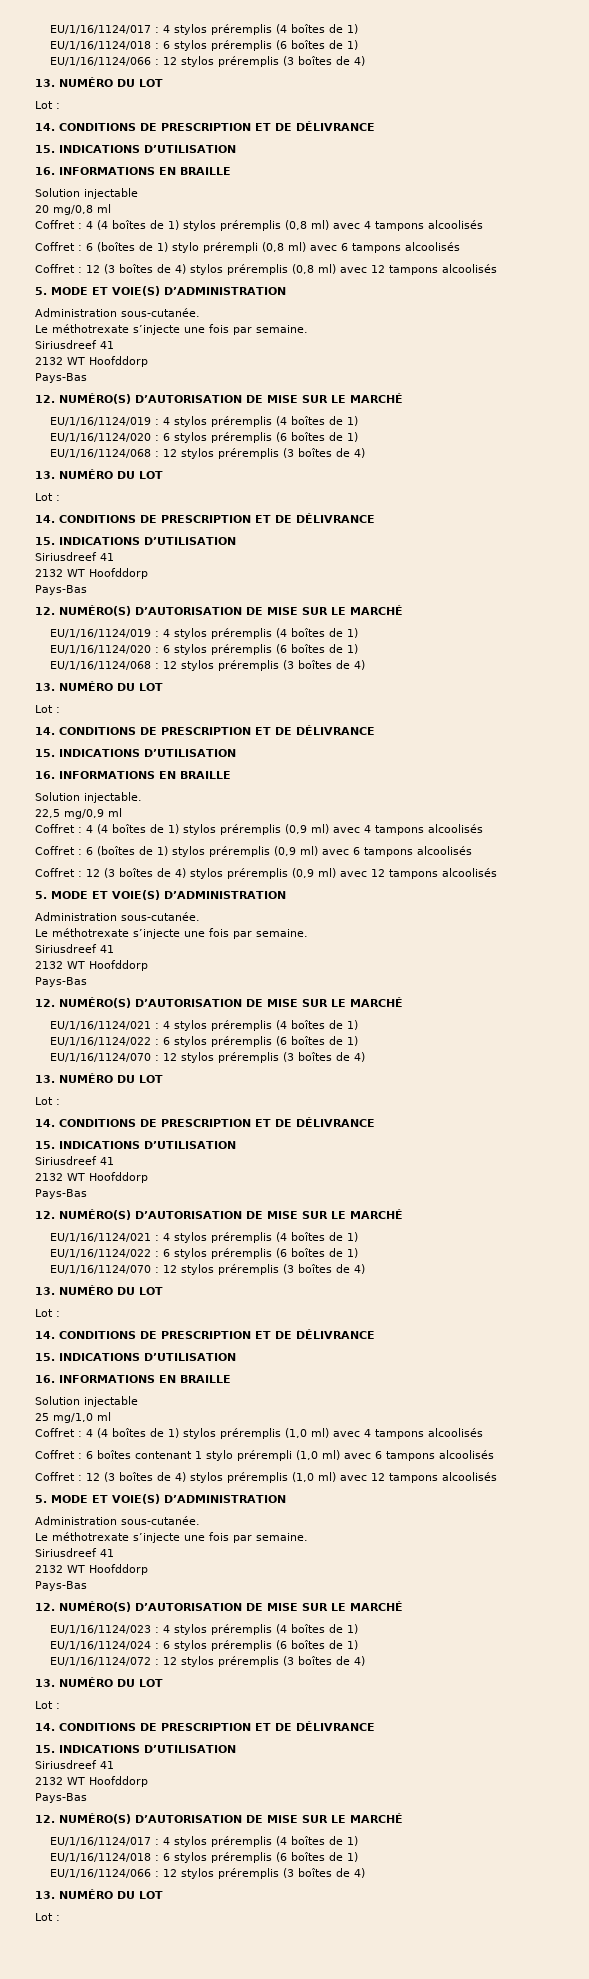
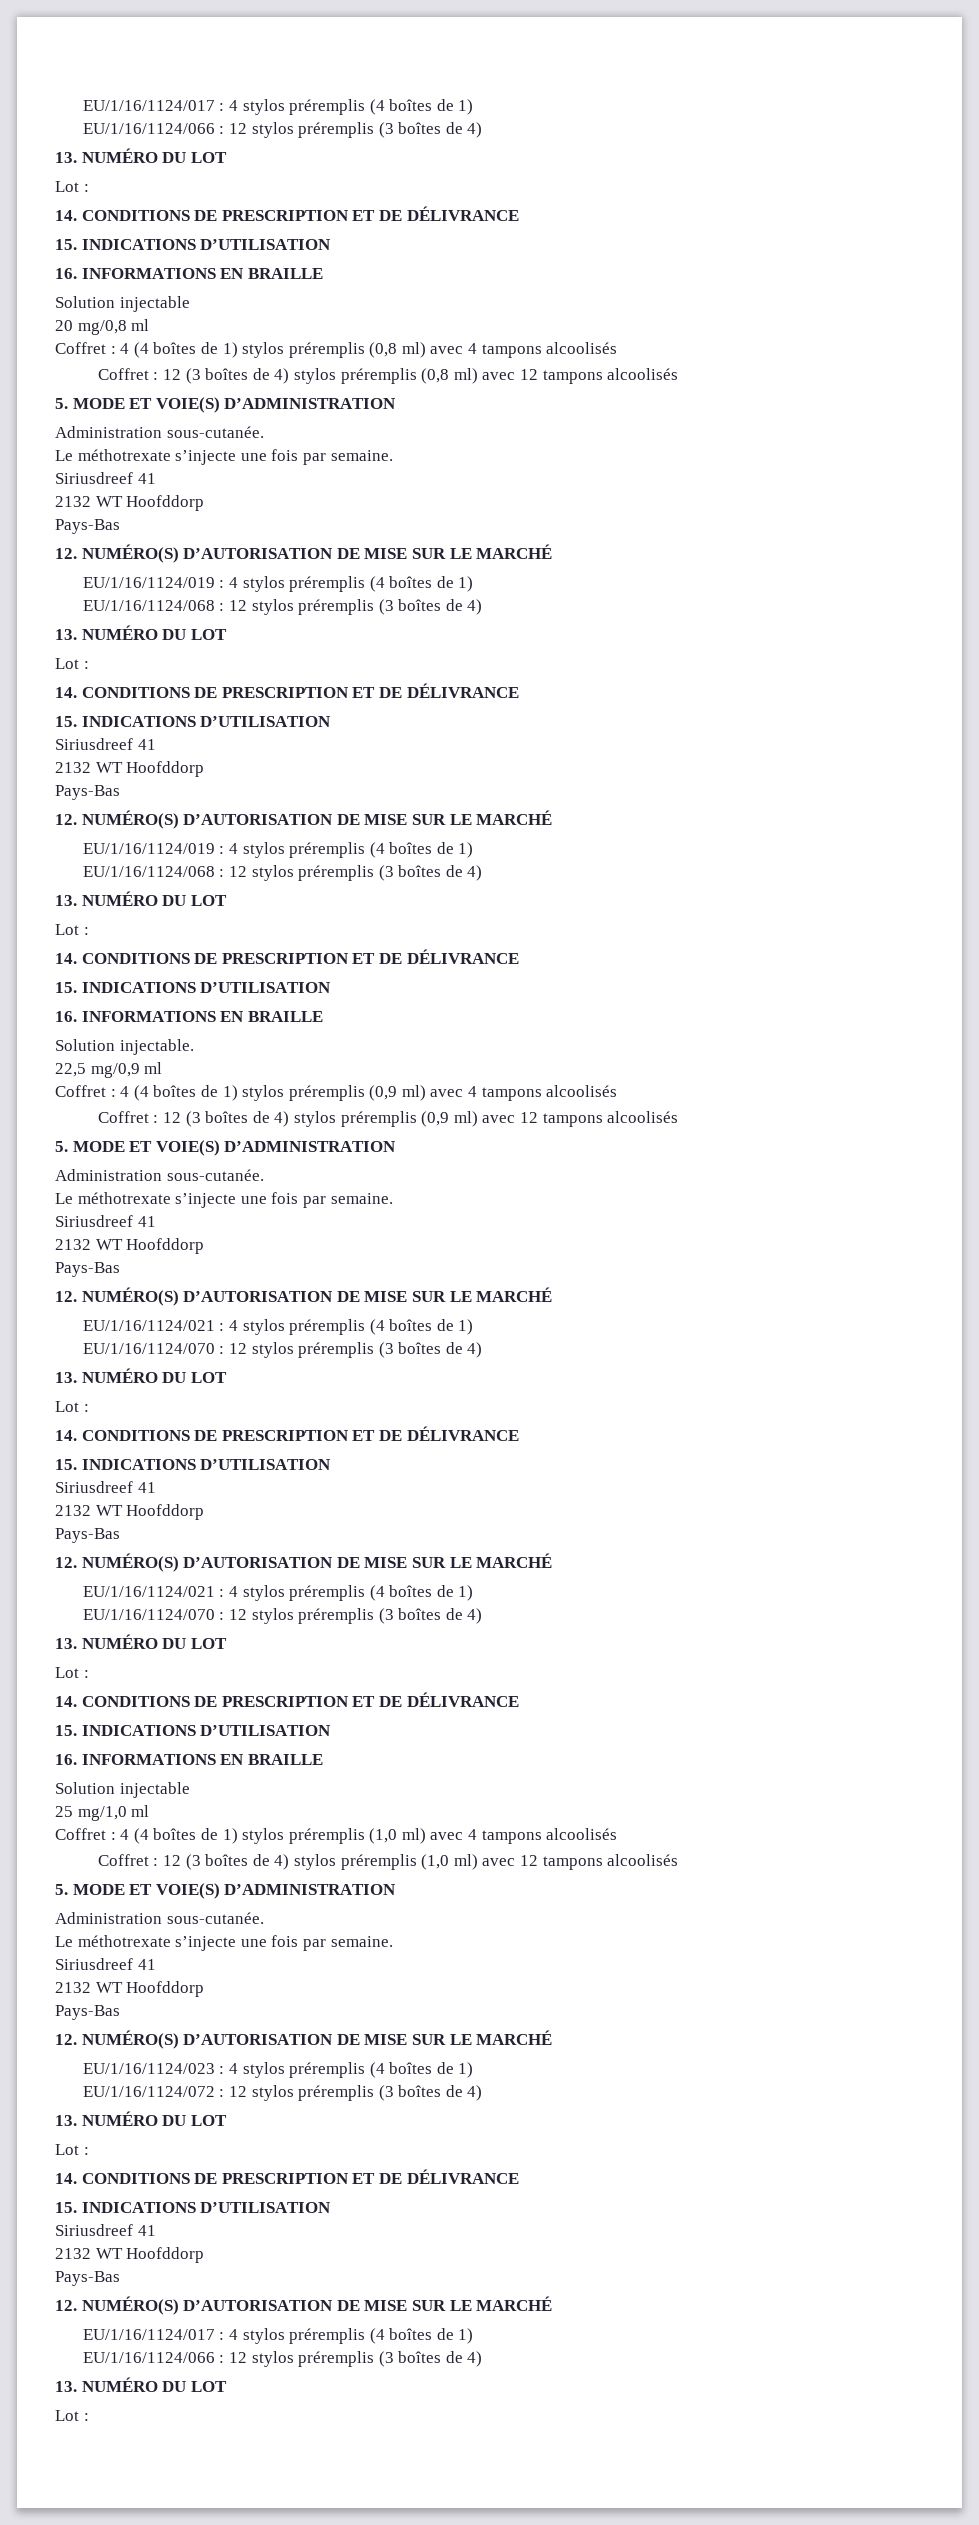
[49,24,358,35] [49,40,358,51] EU/1/16/1124/017 : 4 stylos préremplis (4 boîtes de 1) // EU/1/16/1124/018 : 6 stylos préremplis (6 boîtes de 1) -> [82,99,474,115] EU/1/16/1124/017 : 4 stylos préremplis (4 boîtes de 1)
[35,242,460,253] // Coffret : 6 (boîtes de 1) stylo prérempli (0,8 ml) avec 6 tampons alcoolisés -> (618, 348) none
[49,432,358,443] // EU/1/16/1124/020 : 6 stylos préremplis (6 boîtes de 1) -> (474, 584) none
[49,644,358,655] // EU/1/16/1124/020 : 6 stylos préremplis (6 boîtes de 1) -> (474, 850) none
[35,846,472,857] // Coffret : 6 (boîtes de 1) stylos préremplis (0,9 ml) avec 6 tampons alcoolisés -> (618, 1091) none
[49,1036,358,1047] // EU/1/16/1124/022 : 6 stylos préremplis (6 boîtes de 1) -> (474, 1327) none
[49,1248,358,1259] // EU/1/16/1124/022 : 6 stylos préremplis (6 boîtes de 1) -> (474, 1593) none
[35,1450,494,1461] // Coffret : 6 boîtes contenant 1 stylo prérempli (1,0 ml) avec 6 tampons alcoolisés -> (618, 1834) none
[49,1640,358,1651] // EU/1/16/1124/024 : 6 stylos préremplis (6 boîtes de 1) -> (474, 2070) none
[49,1852,358,1863] // EU/1/16/1124/018 : 6 stylos préremplis (6 boîtes de 1) -> (474, 2336) none

